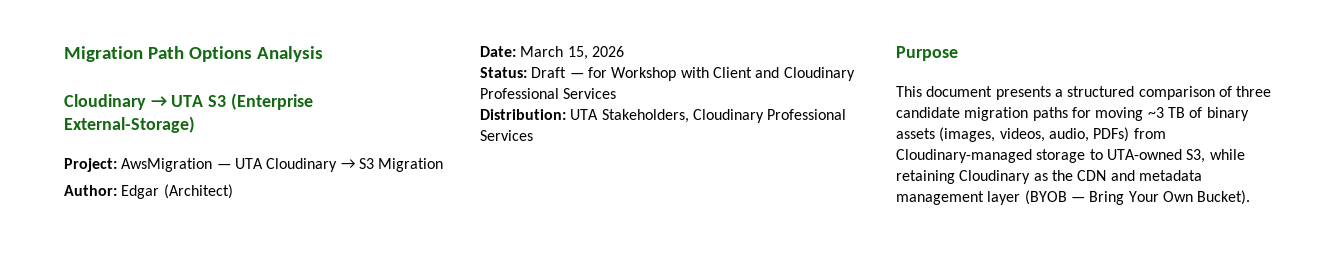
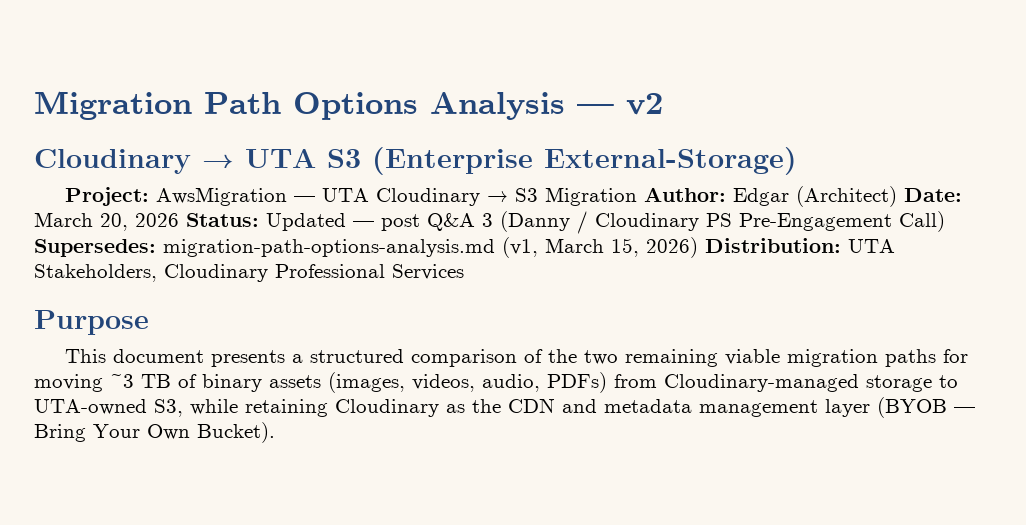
(323, 54) none -> [577,93,663,115] — v2
(444, 165) // -> (637, 196) none
(233, 191) // -> (897, 196) none
[567,46,624,60] [480,67,855,81] [480,88,617,99] 15, 2026 // Status: Draft — for Workshop with Client and Cloudinary Professional Services // -> [100,211,945,234] [34,237,698,258] 20, 2026 Status: Updated — post Q&A 3 (Danny / Cloudinary PS Pre-Engagement Call) Supersedes: migration-path-options-analysis.md (v1, March 15, 2026)
[1236,86,1272,97] [896,107,960,118] three candidate -> [547,349,780,367] the two remaining viable

